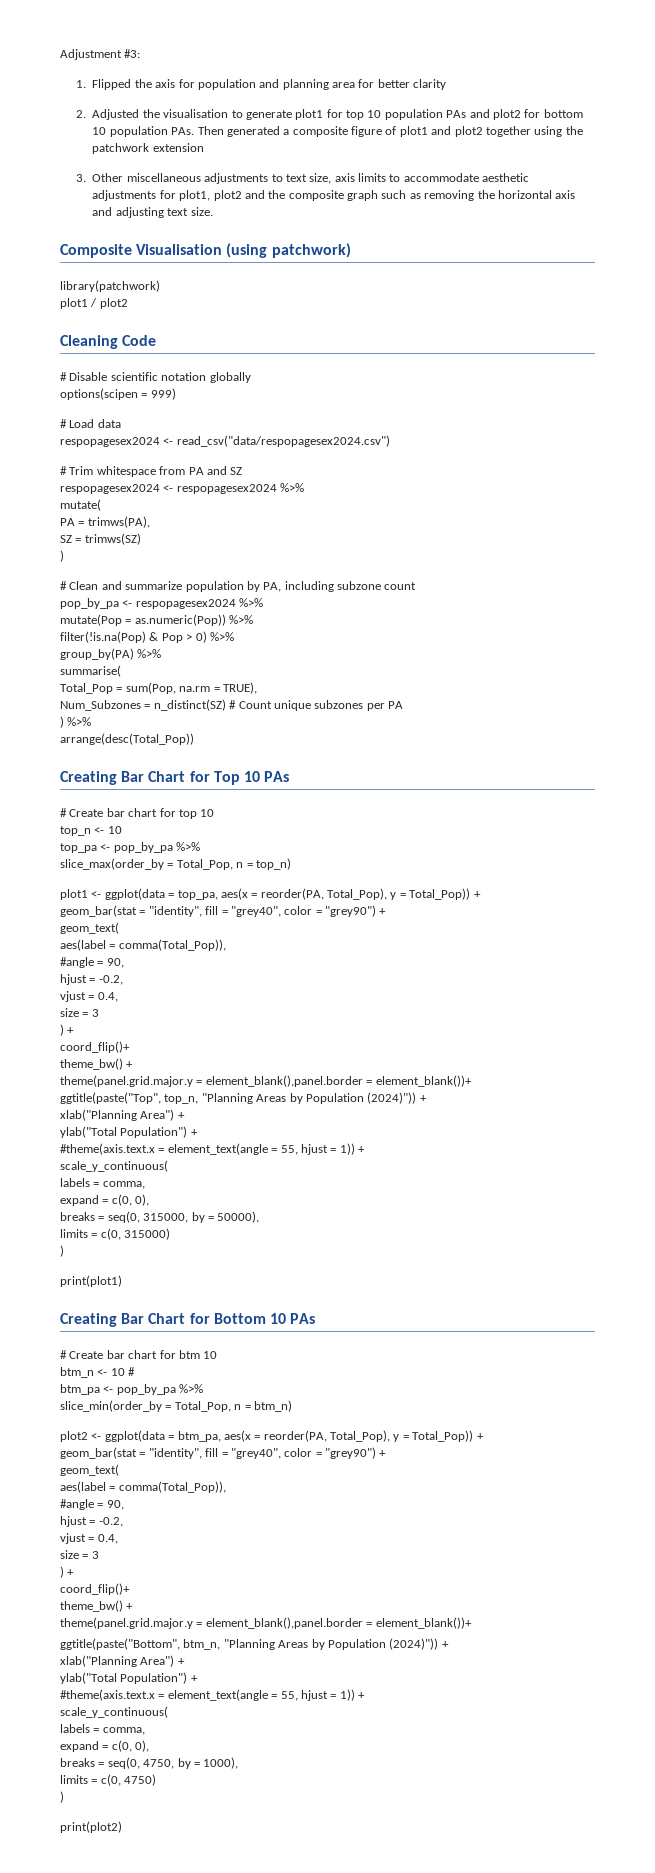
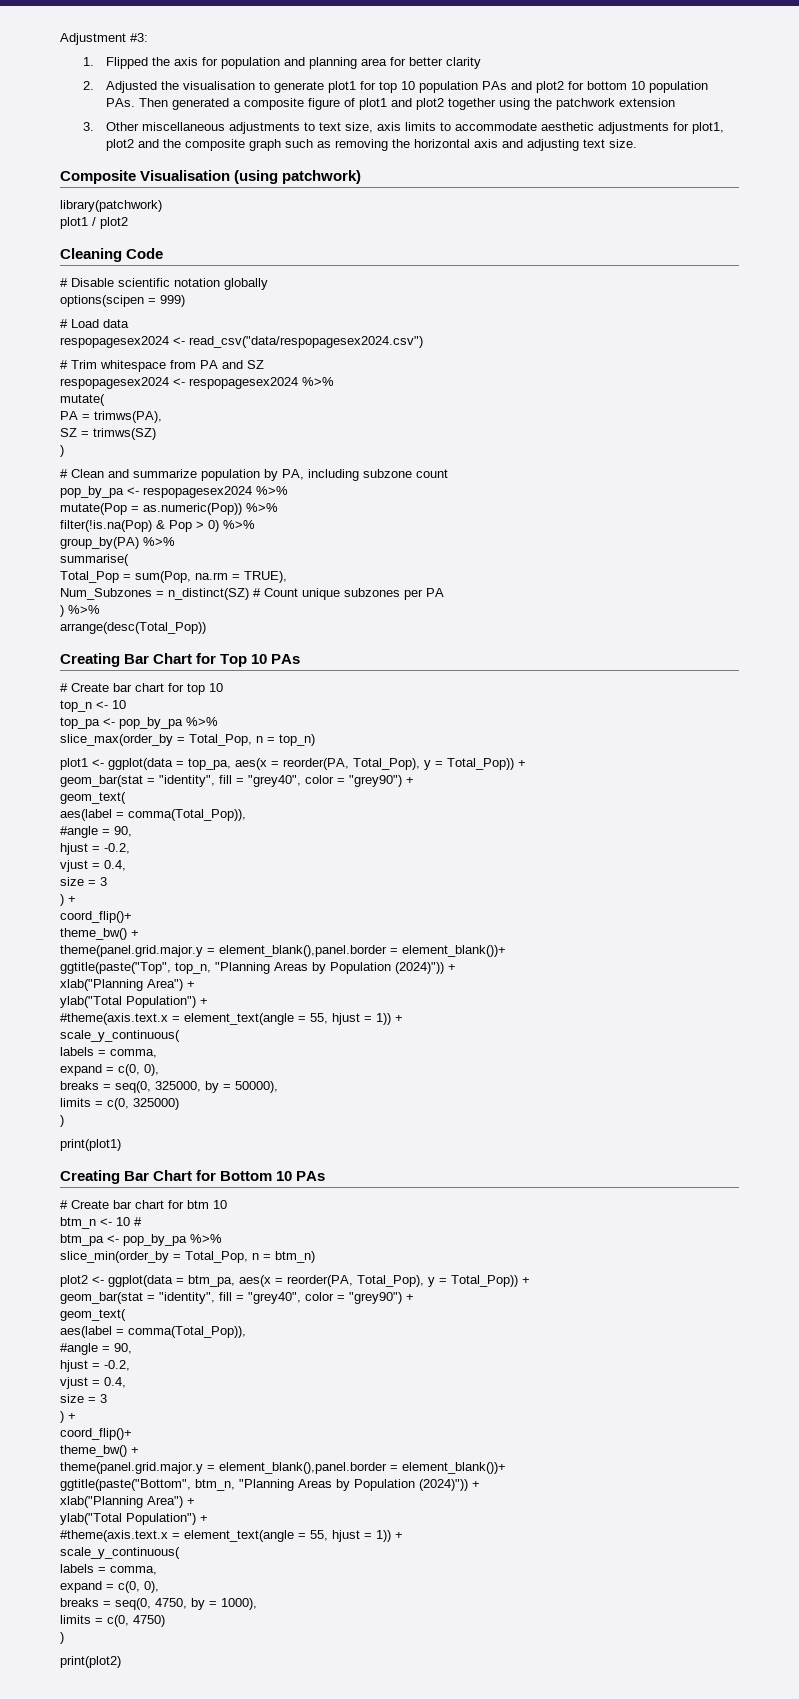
[143,1213,189,1223] 315000, -> [155,1081,201,1092] 325000,
[124,1228,171,1240] 315000) -> [133,1098,179,1110] 325000)

